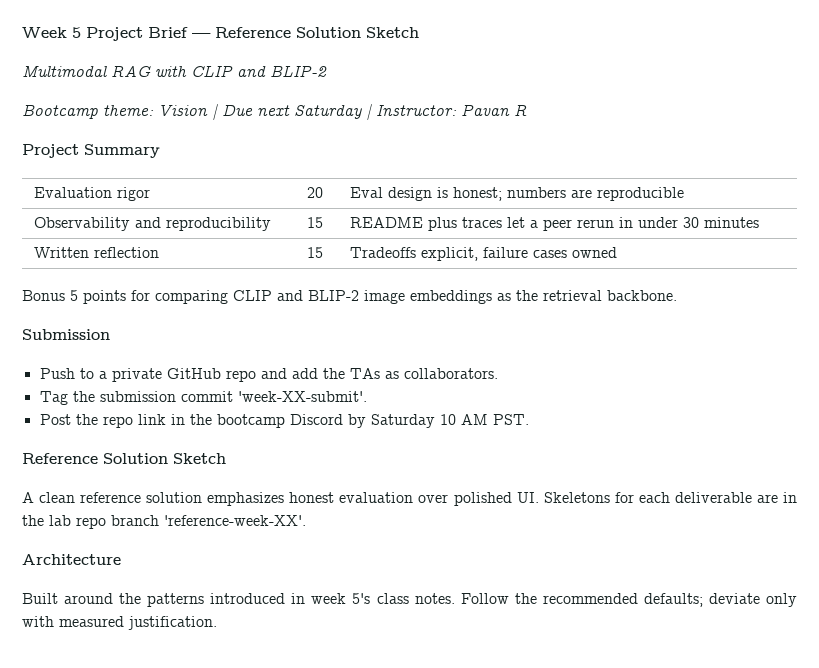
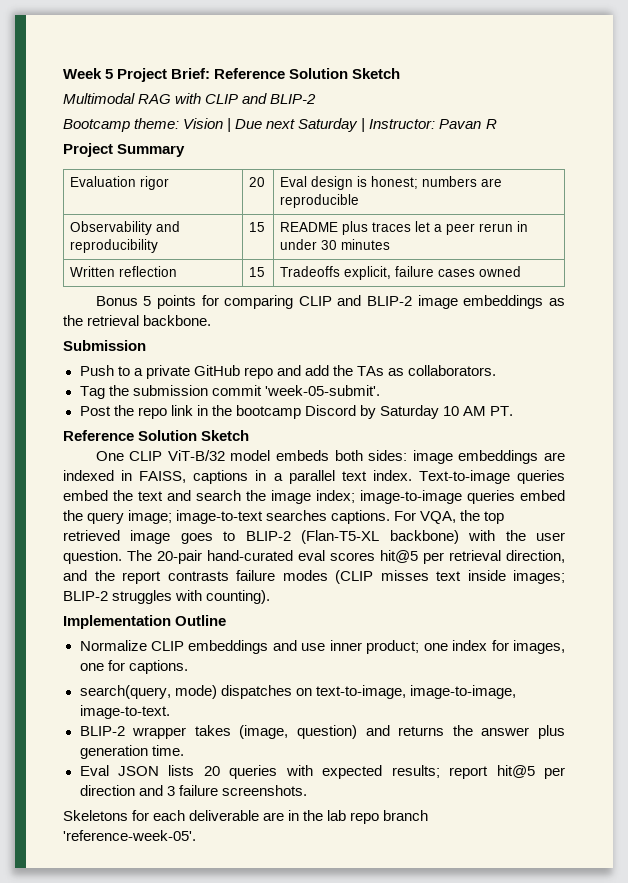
[148,27,211,38] Brief — -> [171,68,211,79] Brief:
[237,391,367,402] 'week-XX-submit'. -> [264,385,380,396] 'week-05-submit'.
[492,414,529,425] [22,453,226,464] [22,492,539,506] PST. // Reference Solution Sketch // A clean reference solution emphasizes honest evaluation over polished UI. -> [490,406,514,416] [63,430,250,441] [95,450,565,464] [63,470,565,484] [63,490,565,504] [63,510,505,524] [63,530,566,544] [63,550,565,564] [63,570,565,584] [63,590,271,604] [63,615,227,629] [79,640,565,654] [79,660,188,674] [79,685,516,699] [79,705,170,719] [79,725,565,739] [79,745,184,759] [79,765,565,779] [79,785,307,796] PT. // Reference Solution Sketch // One CLIP ViT-B/32 model embeds both sides: image embeddings are indexed in FAISS, captions in a parallel text index. Text-to-image queries embed the text and search the image index; image-to-image queries embed the query image; image-to-text searches captions. For VQA, the top retrieved image goes to BLIP-2 (Flan-T5-XL backbone) with the user question. The 20-pair hand-curated eval scores hit@5 per retrieval direction, and the report contrasts failure modes (CLIP misses text inside images; BLIP-2 struggles with counting). // Implementation Outline // Normalize CLIP embeddings and use inner product; one index for images, one for captions. // search(query, mode) dispatches on text-to-image, image-to-image, image-to-text. // BLIP-2 wrapper takes (image, question) and returns the answer plus generation time. // Eval JSON lists 20 queries with expected results; report hit@5 per direction and 3 failure screenshots. //
[164,515,306,526] [22,554,121,565] [22,593,798,607] [22,616,217,630] 'reference-week-XX'. // Architecture // Built around the patterns introduced in week 5's class notes. Follow the recommended defaults; deviate only with measured justification. -> [63,830,196,841] 'reference-week-05'.

